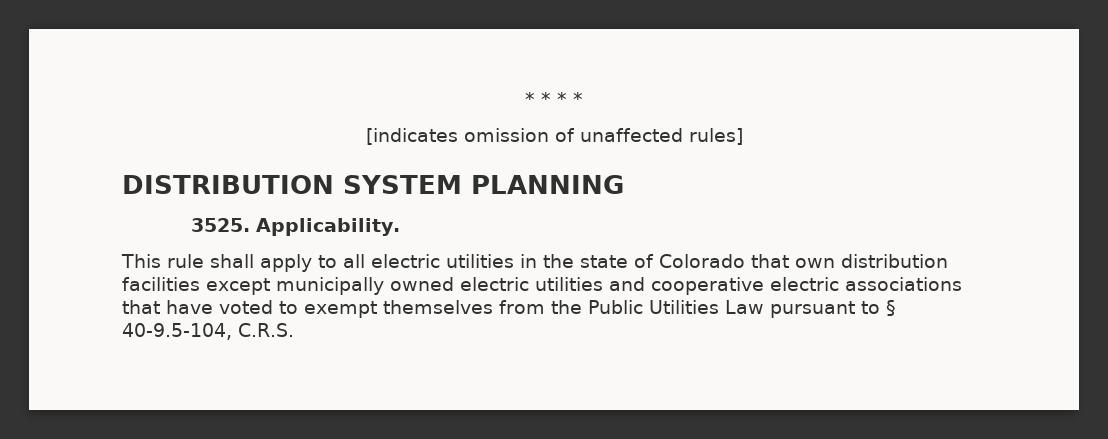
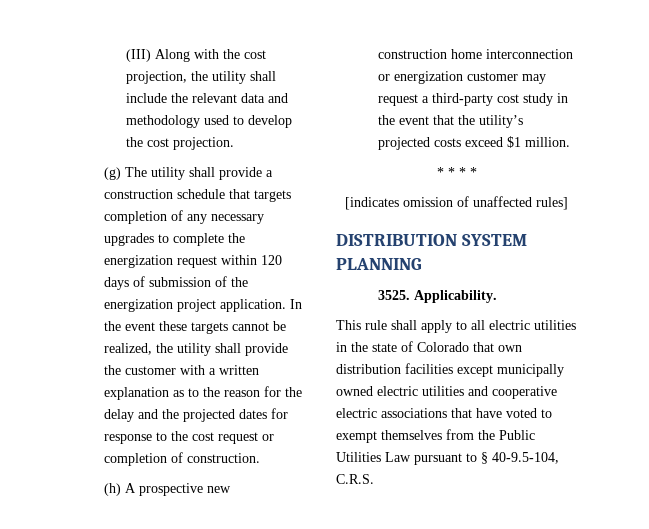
(525, 99) none -> [125,49,266,62] [125,71,276,84] [125,93,288,103] [125,115,292,128] [125,137,234,150] [104,167,274,180] [104,189,292,202] [104,210,265,224] [104,233,246,246] [104,255,283,268] [104,276,249,290] [104,299,303,312] [104,321,287,334] [104,343,289,356] [104,365,260,375] [104,386,303,400] [104,408,289,422] [104,431,275,444] [104,452,261,466] [104,483,232,496] [378,49,574,59] [378,71,547,84] [378,93,569,106] [378,115,524,128] [378,136,571,150] (III) Along with the cost projection, the utility shall include the relevant data and methodology used to develop the cost projection. // (g) The utility shall provide a construction schedule that targets completion of any necessary upgrades to complete the energization request within 120 days of submission of the energization project application. In the event these targets cannot be realized, the utility shall provide the customer with a written explanation as to the reason for the delay and the projected dates for response to the cost request or completion of construction. // (h) A prospective new construction home interconnection or energization customer may request a third-party cost study in the event that the utility’s projected costs exceed $1 million. //

